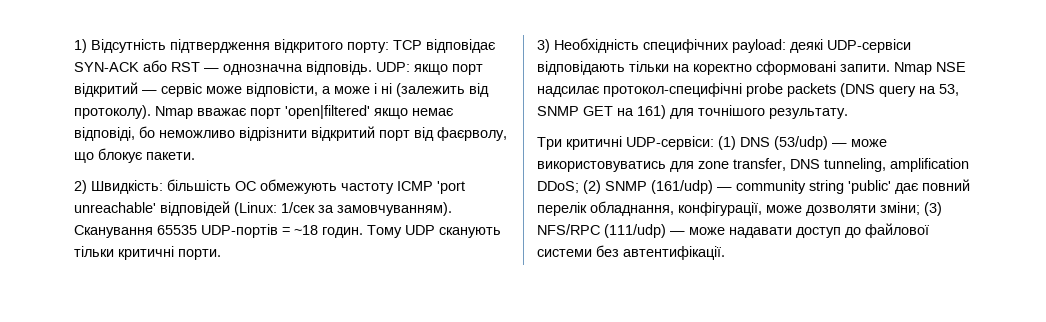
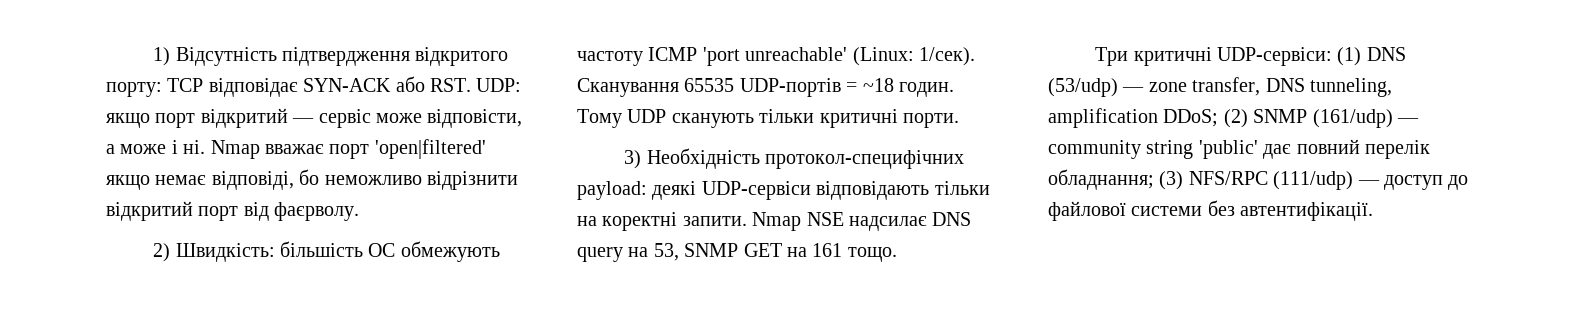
[171,61,372,75] RST — однозначна відповідь. -> [430,78,471,92] RST.
[381,83,489,97] [74,105,151,119] ні (залежить від протоколу). -> [183,140,206,154] ні.
[437,127,507,141] [74,148,195,163] фаєрволу, що блокує пакети. -> [274,202,360,221] фаєрволу.
[160,201,452,216] відповідей (Linux: 1/сек за замовчуванням). -> [852,47,975,66] (Linux: 1/сек).
[643,39,729,53] специфічних -> [765,150,965,169] протокол-специфічних
[693,61,836,75] коректно сформовані -> [602,212,678,231] коректні
[603,83,875,97] протокол-специфічні probe packets (DNS -> [932,212,972,226] DNS
[637,105,848,119] 161) для точнішого результату. -> [812,243,897,262] 161 тощо.
[851,139,887,147] [537,161,694,172] може використовуватись для -> (1145, 89) none
[590,201,920,216] обладнання, конфігурації, може дозволяти зміни; -> [1048,169,1154,190] обладнання;
[689,227,792,238] може надавати -> (1380, 182) none

